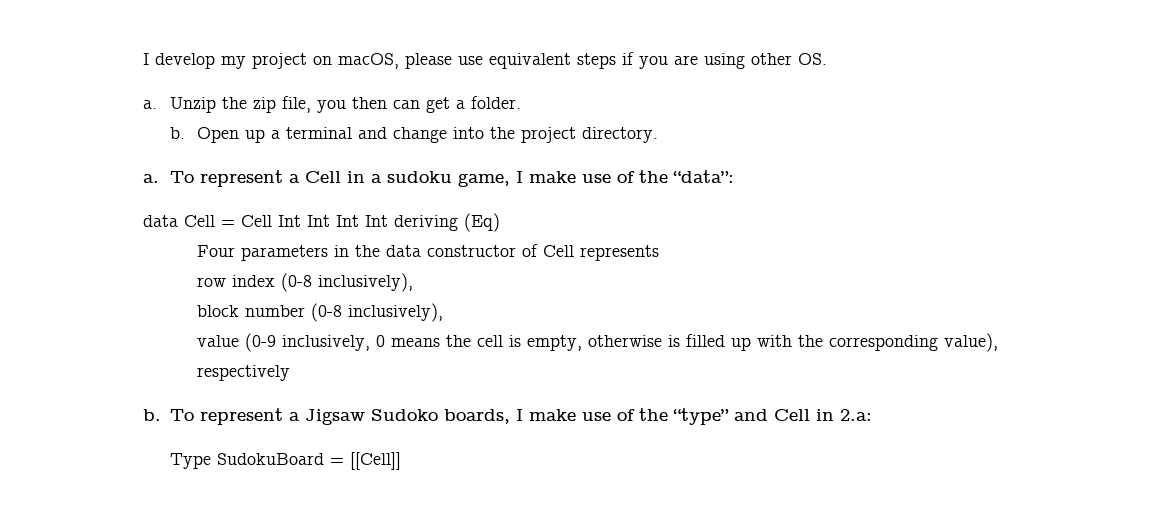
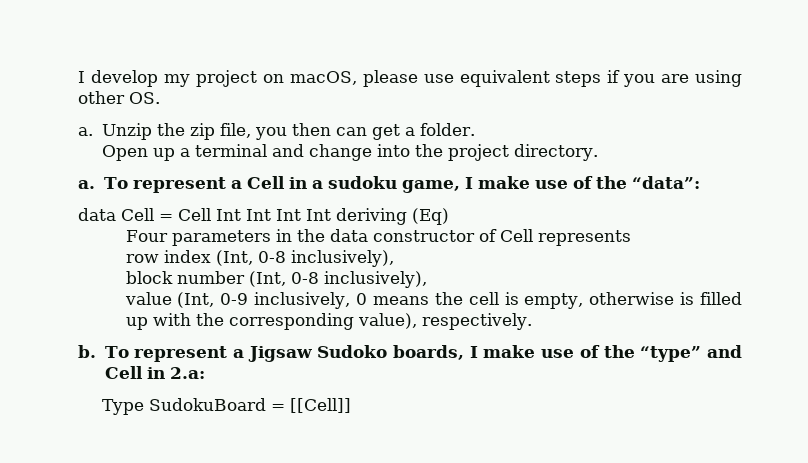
[169,127,185,139] b. -> (475, 129) none
[280,273,312,292] (0-8 -> [215,250,286,266] (Int, 0-8
[310,303,342,322] (0-8 -> [248,271,319,287] (Int, 0-8
[244,333,276,352] (0-9 -> [177,292,249,308] (Int, 0-9
[196,365,290,381] respectively -> [421,313,532,330] respectively.

